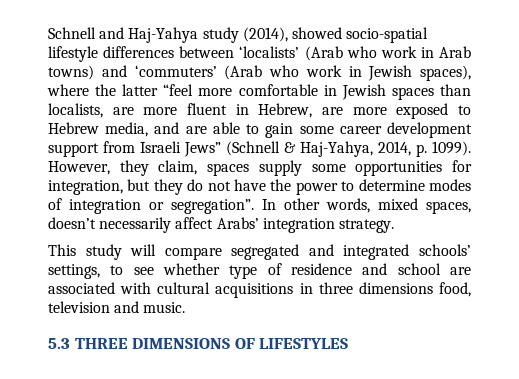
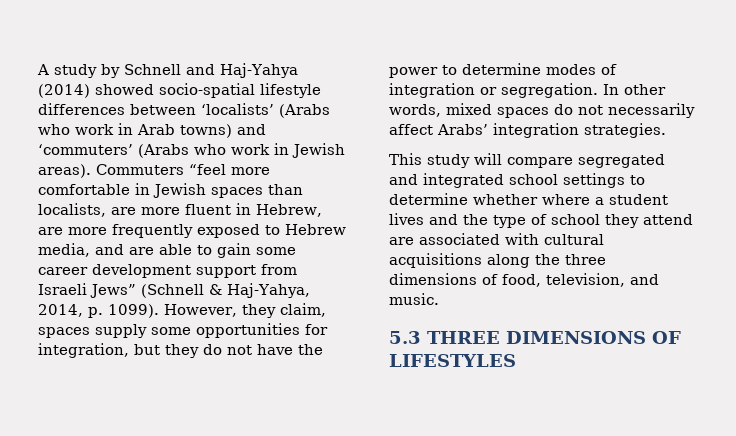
(48, 33) none -> [37,64,120,78] A study by
[202,27,288,43] study (2014), -> [38,84,90,98] (2014)
[304,46,343,61] (Arab -> [279,104,330,118] (Arabs
[224,65,263,80] (Arab -> [138,144,189,158] (Arabs
[420,65,471,81] [47,84,159,96] spaces), where the latter -> [38,164,184,178] areas). Commuters
(387, 111) none -> [112,224,193,238] frequently
[171,199,254,214] segregation”. -> [501,83,598,98] segregation.
[426,201,471,214] [48,217,96,229] spaces, doesn’t -> [497,104,603,118] spaces do not
[338,219,394,233] strategy. -> [584,123,666,138] strategies.
[418,244,471,256] [48,263,441,279] schools’ settings, to see whether type of residence and school -> [509,173,645,188] [389,193,668,205] [389,213,693,228] school settings to determine whether where a student lives and the type of school they attend
[299,282,472,297] [48,301,110,313] in three dimensions food, television -> [487,254,606,268] [389,273,625,287] along the three dimensions of food, television,

